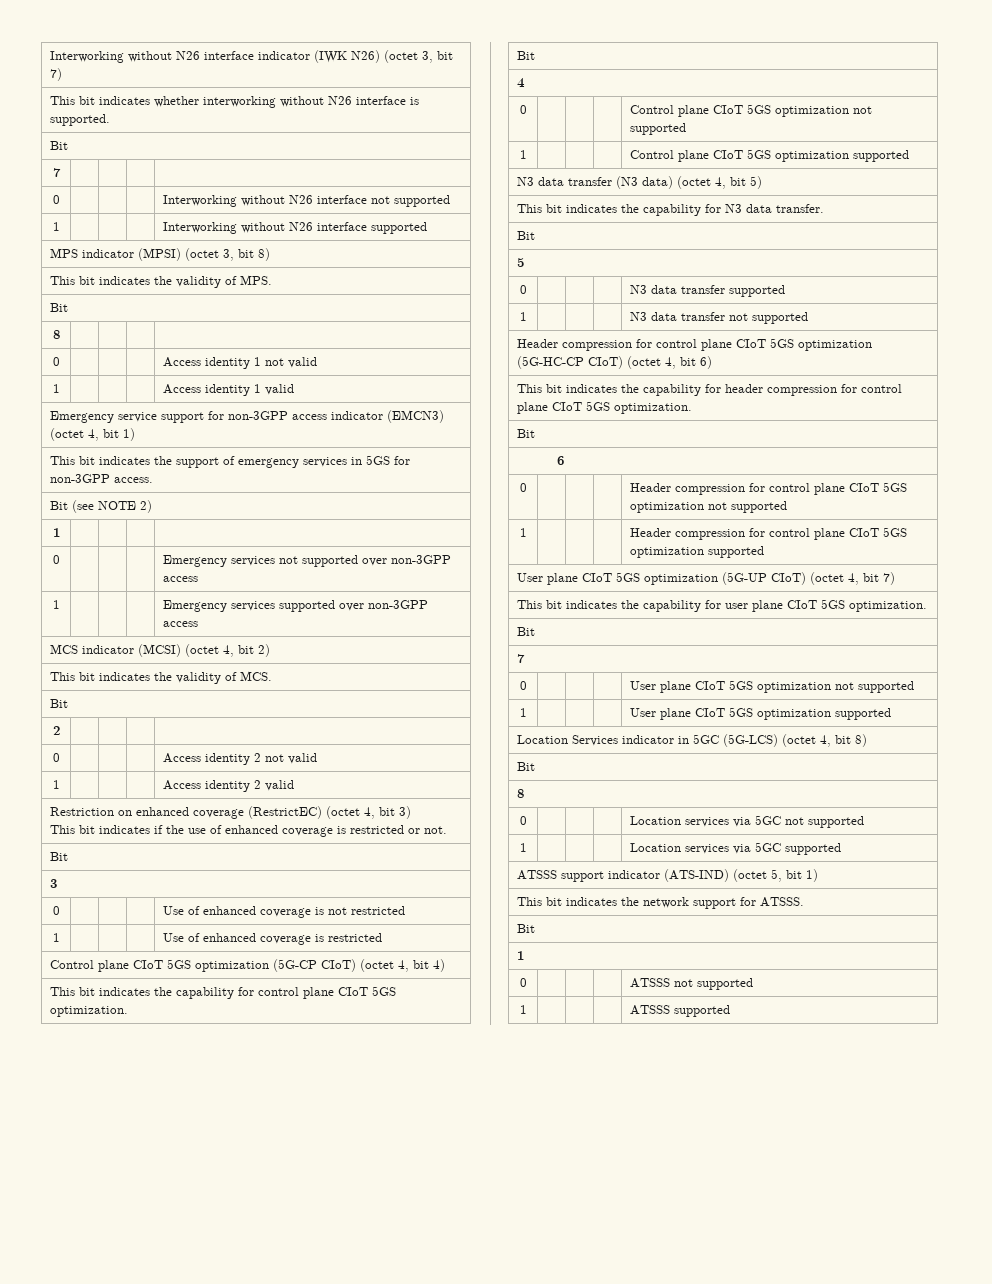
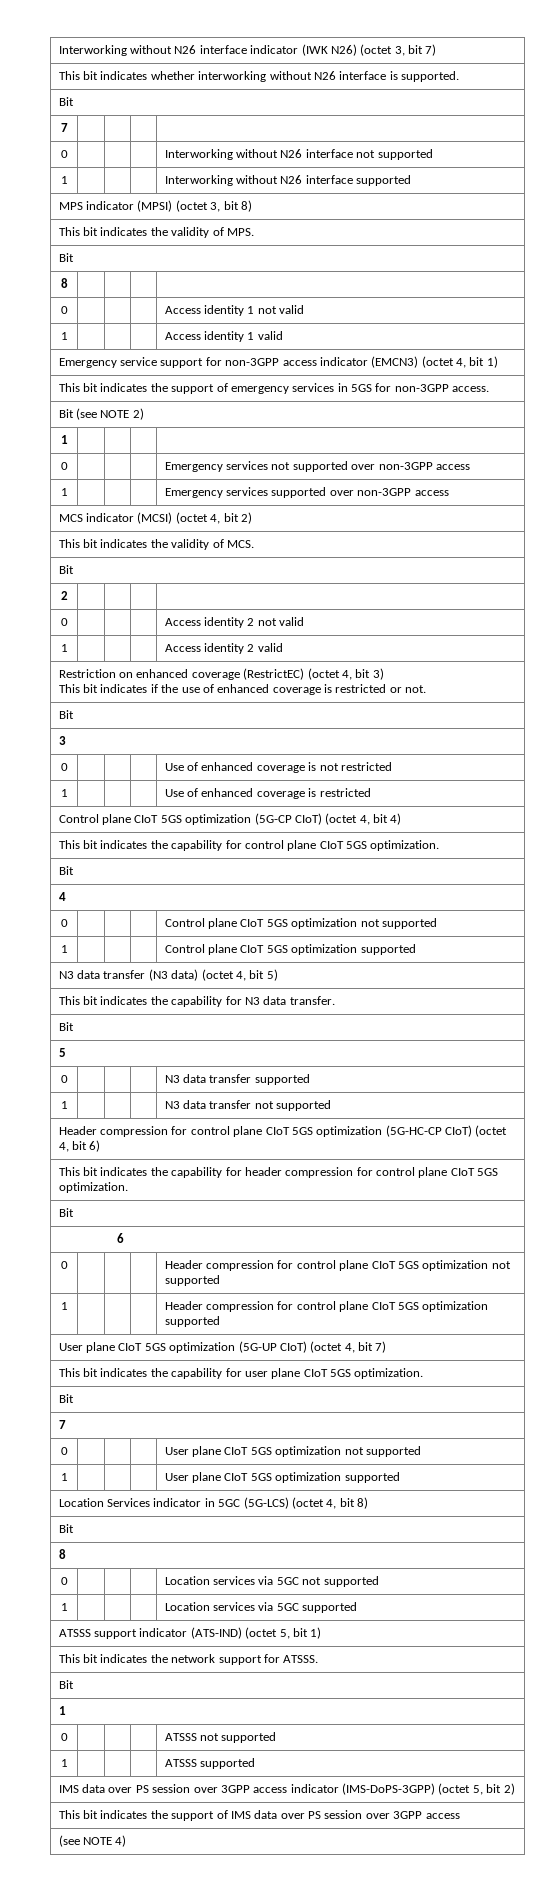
(731, 1011) none -> [58,1783,515,1795] [58,1810,460,1821] [58,1835,127,1847] // IMS data over PS session over 3GPP access indicator (IMS-DoPS-3GPP) (octet 5, bit 2) // This bit indicates the support of IMS data over PS session over 3GPP access // (see NOTE 4)

